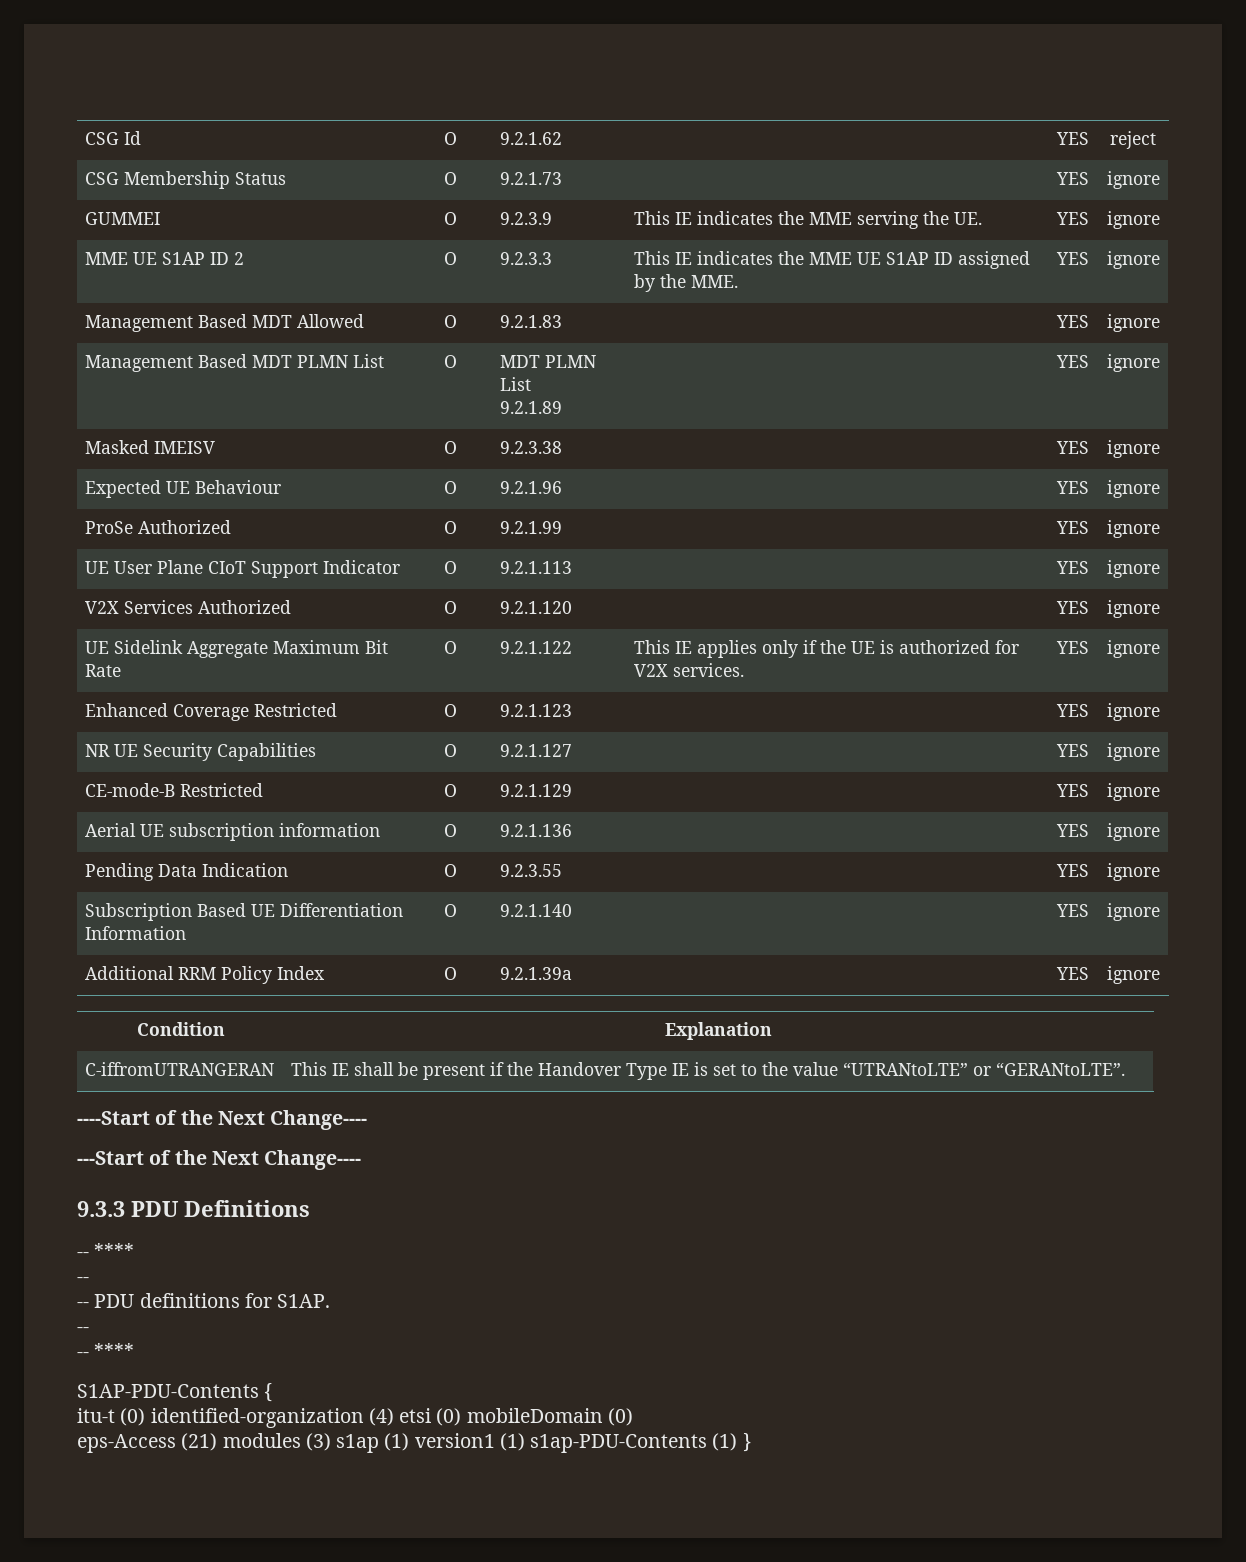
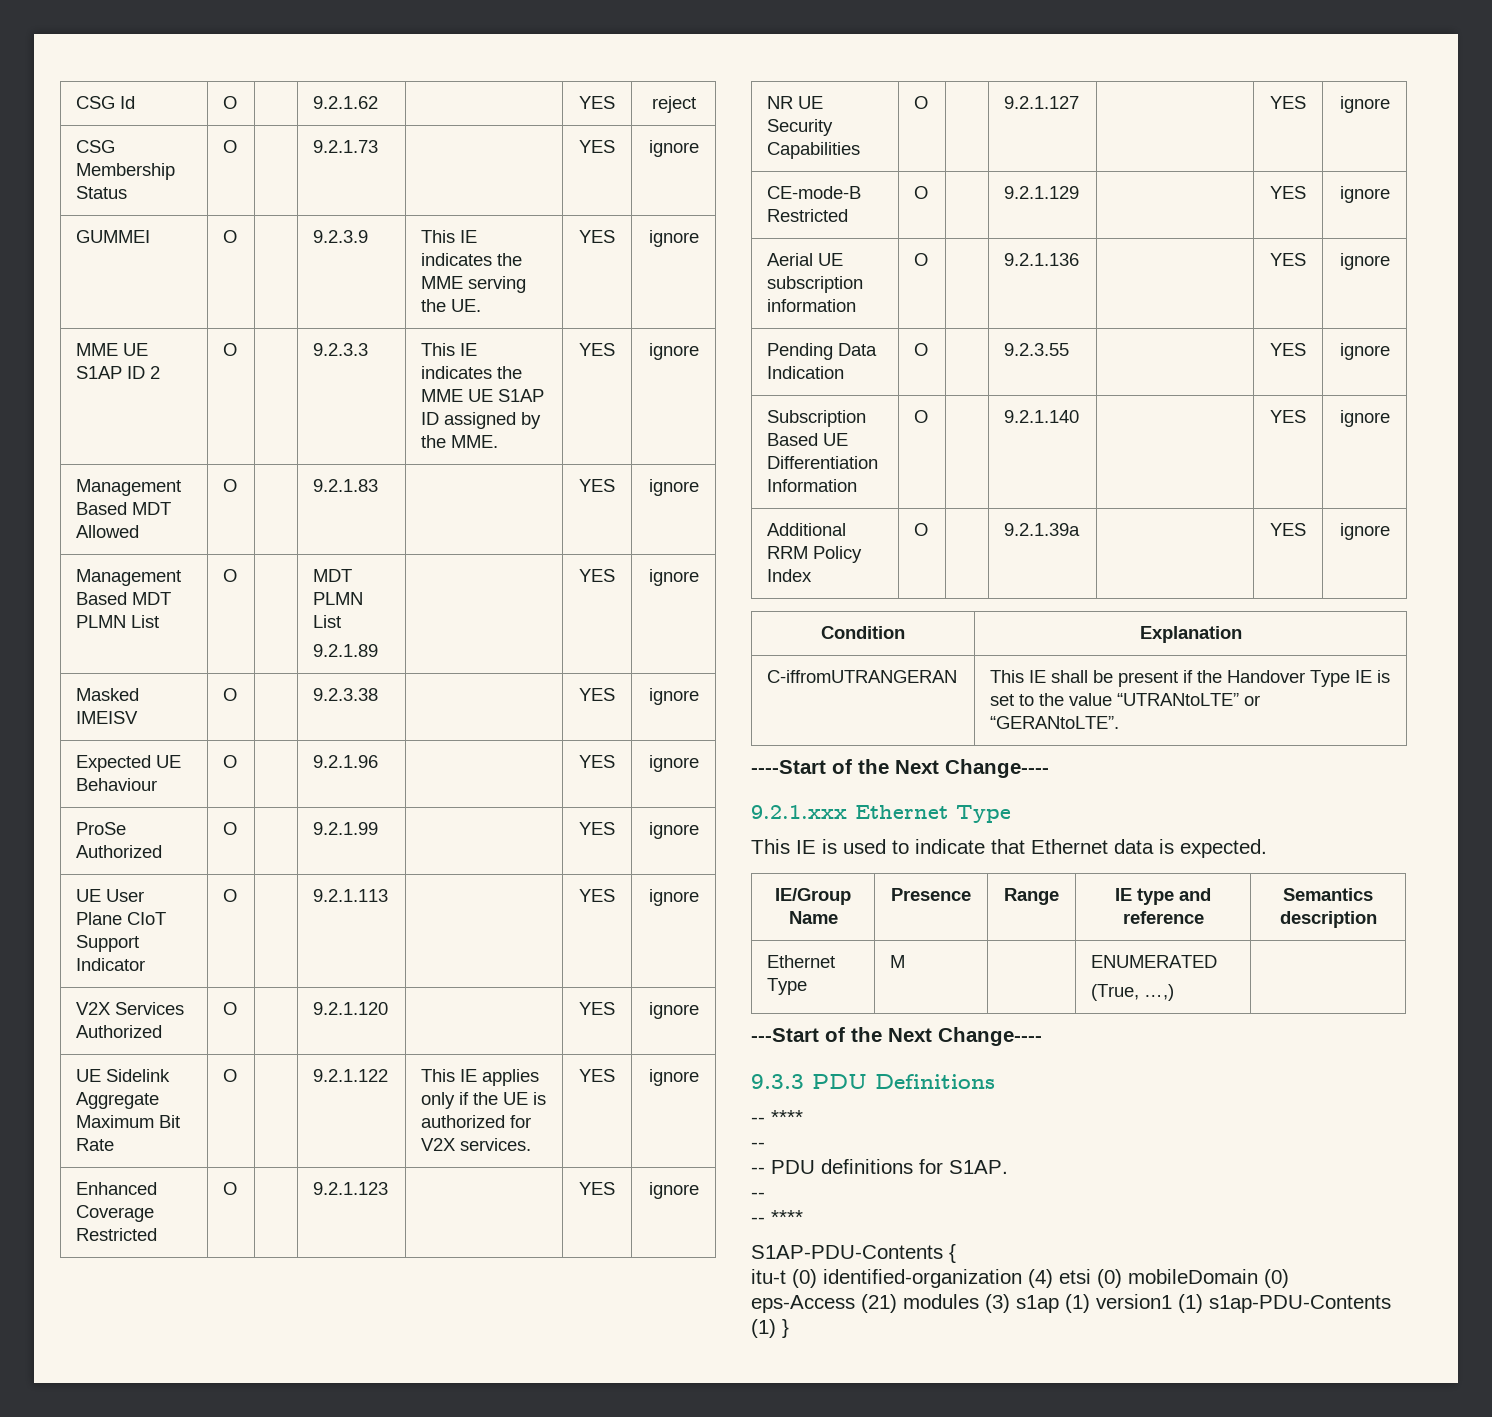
(368, 1120) none -> [751,805,1011,823] [751,839,1267,858] [775,888,851,905] [788,911,838,924] [891,888,971,901] [1004,888,1059,905] [1115,888,1211,905] [1122,911,1204,924] [1283,888,1373,901] [1279,911,1377,928] [767,955,836,968] [767,978,808,995] [890,955,906,968] [1091,955,1218,968] [1091,984,1175,1001] // 9.2.1.xxx Ethernet Type // This IE is used to indicate that Ethernet data is expected. // IE/Group Name | Presence | Range | IE type and reference | Semantics description // Ethernet Type | M | | ENUMERATED // (True, …,) |

